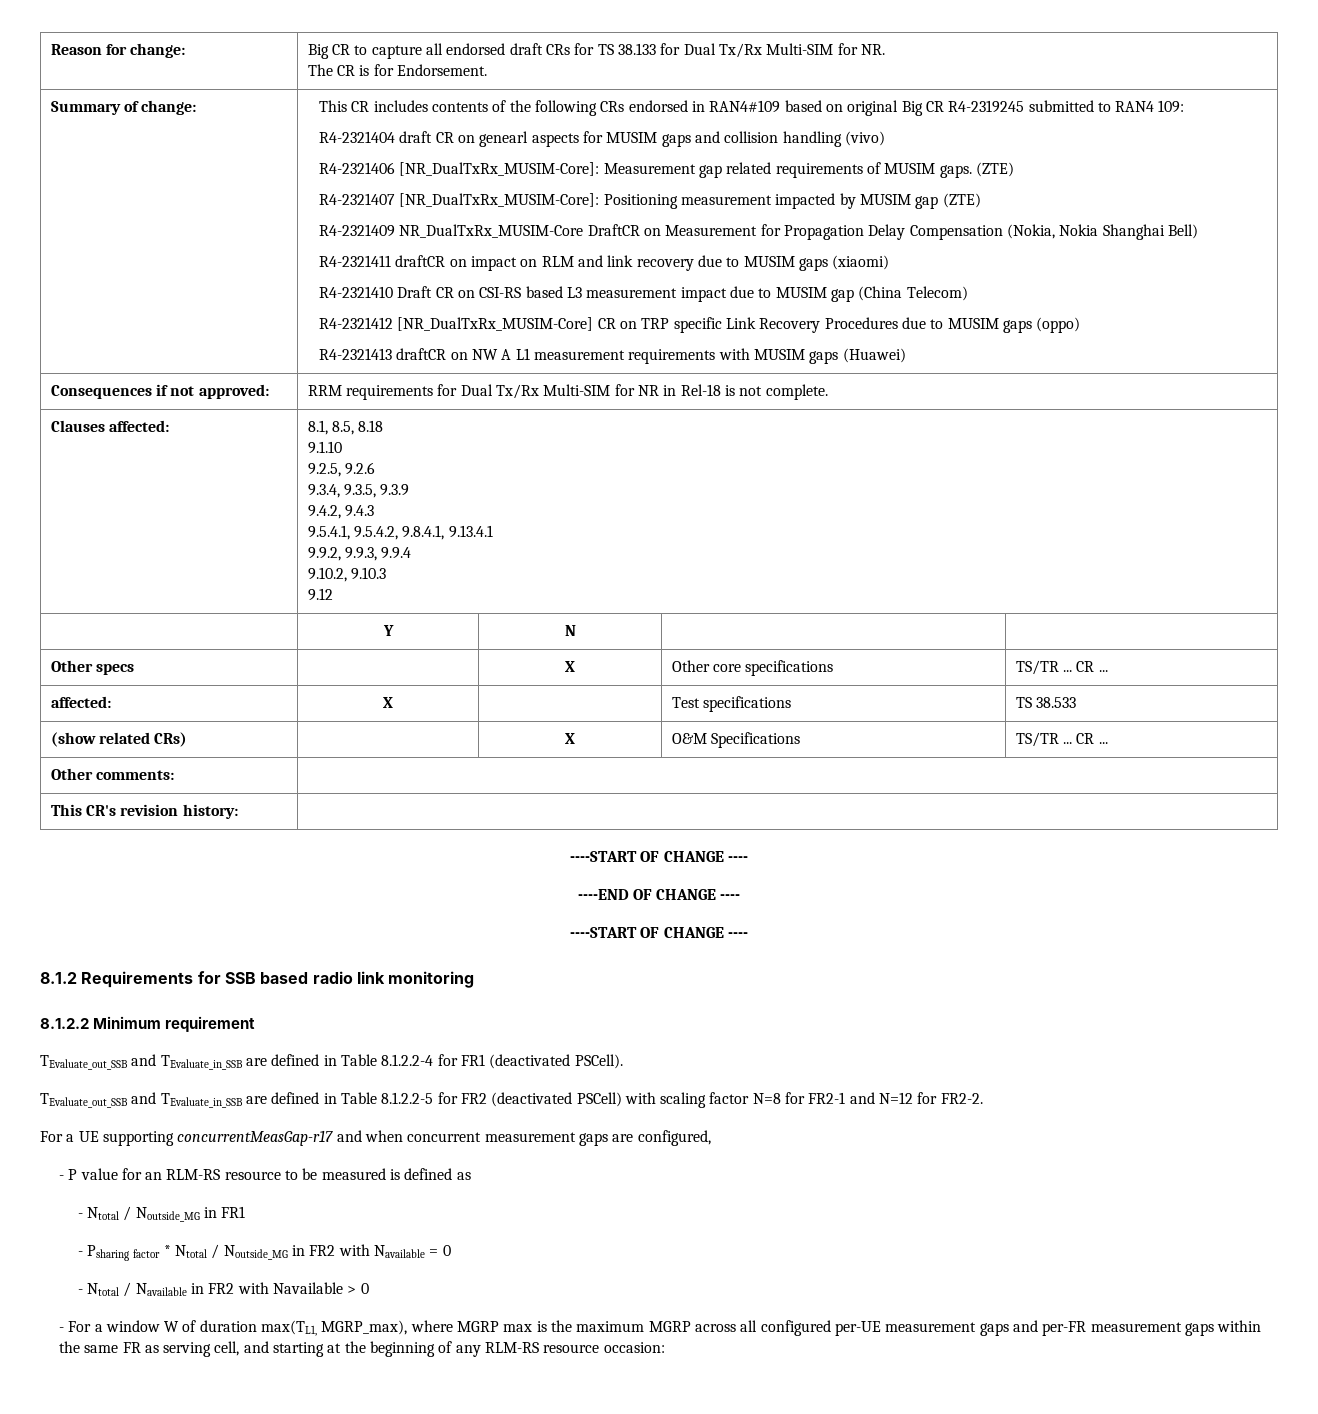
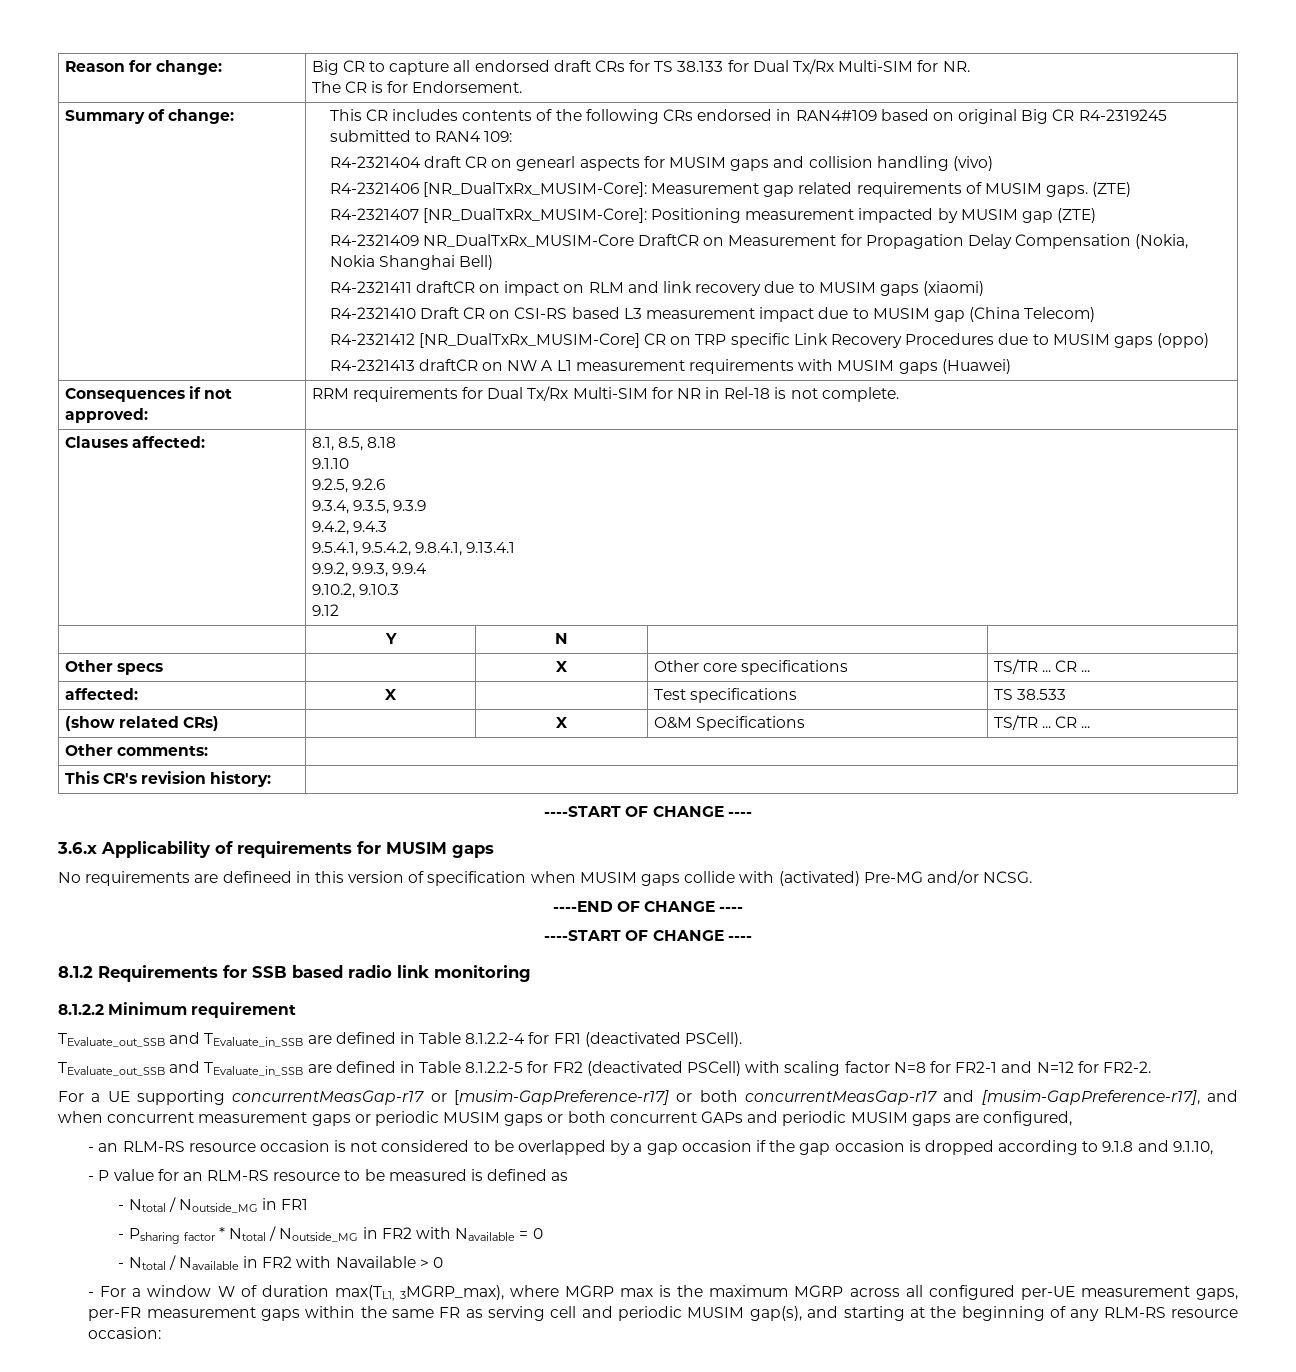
(748, 859) none -> [57,841,494,858] [58,870,1033,886] // 3.6.x Applicability of requirements for MUSIM gaps // No requirements are defineed in this version of specification when MUSIM gaps collide with (activated) Pre-MG and/or NCSG.
(334, 1138) none -> [430,1090,1200,1105] or [musim-GapPreference-r17] or both concurrentMeasGap-r17 and [musim-GapPreference-r17],
[612,1130,711,1146] are configured, -> [354,1111,1073,1126] [88,1140,1213,1155] or periodic MUSIM gaps or both concurrent GAPs and periodic MUSIM gaps are configured, // - an RLM-RS resource occasion is not considered to be overlapped by a gap occasion if the gap occasion is dropped according to 9.1.8 and 9.1.10,
[321,1320,408,1335] MGRP_max), -> [399,1285,504,1300] 3MGRP_max),
[979,1320,1038,1336] gaps and -> [1196,1288,1238,1300] gaps,
[214,1341,240,1356] cell, -> [550,1306,802,1321] cell and periodic MUSIM gap(s),

